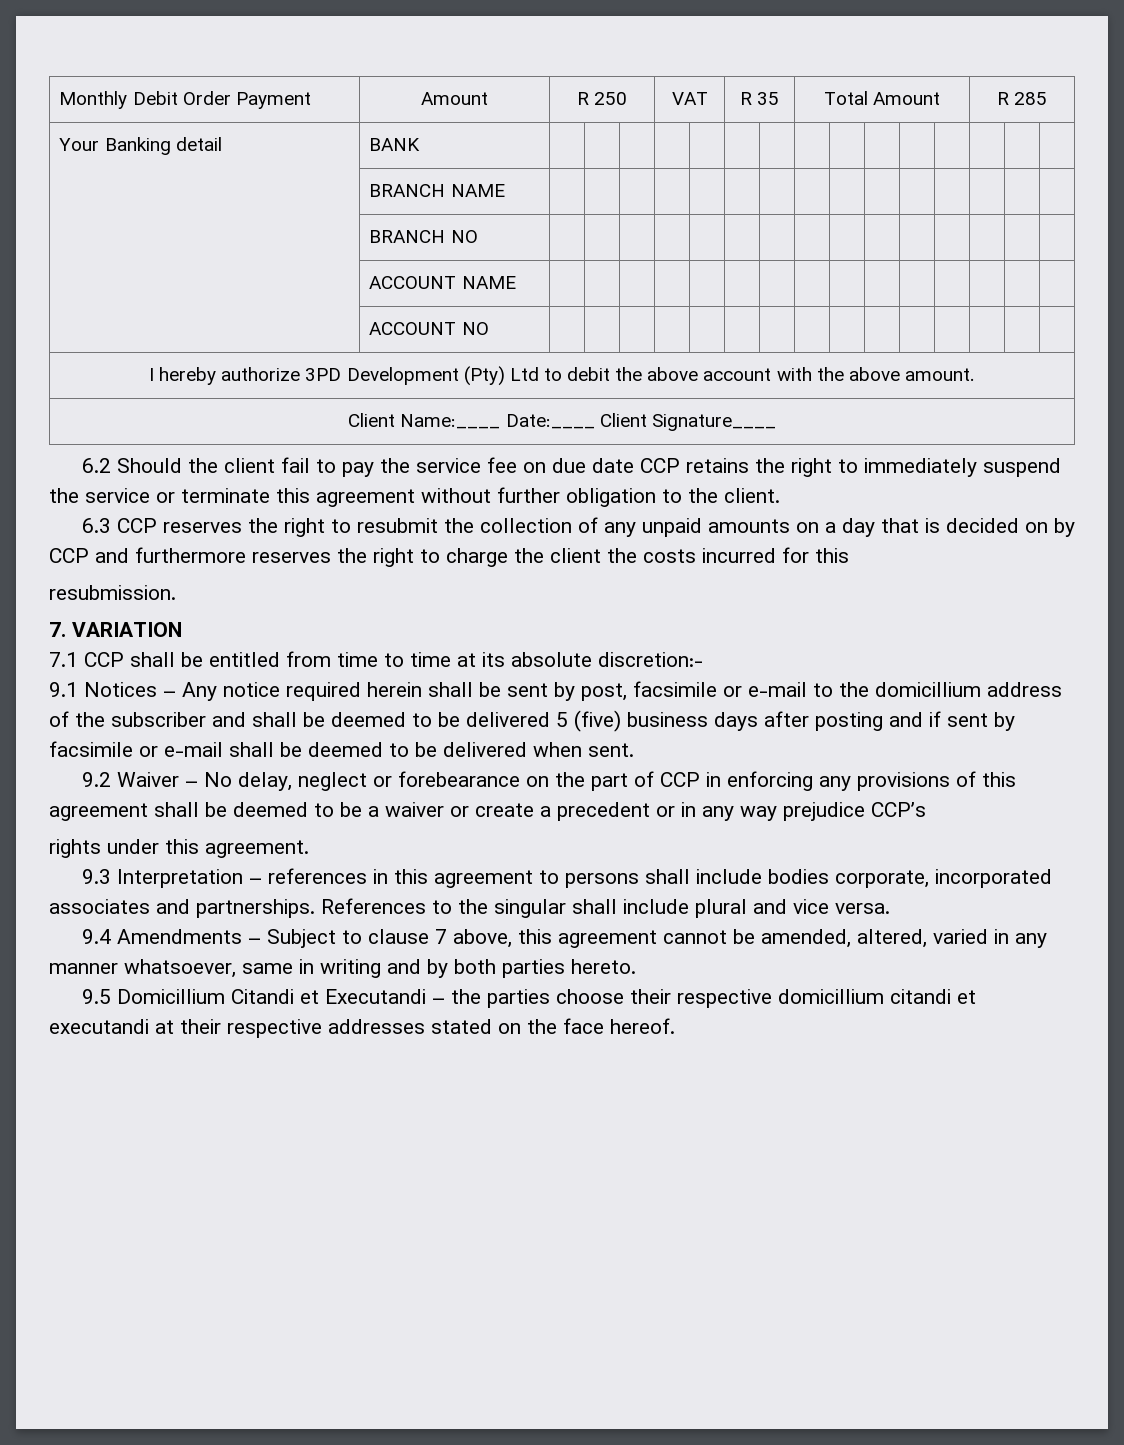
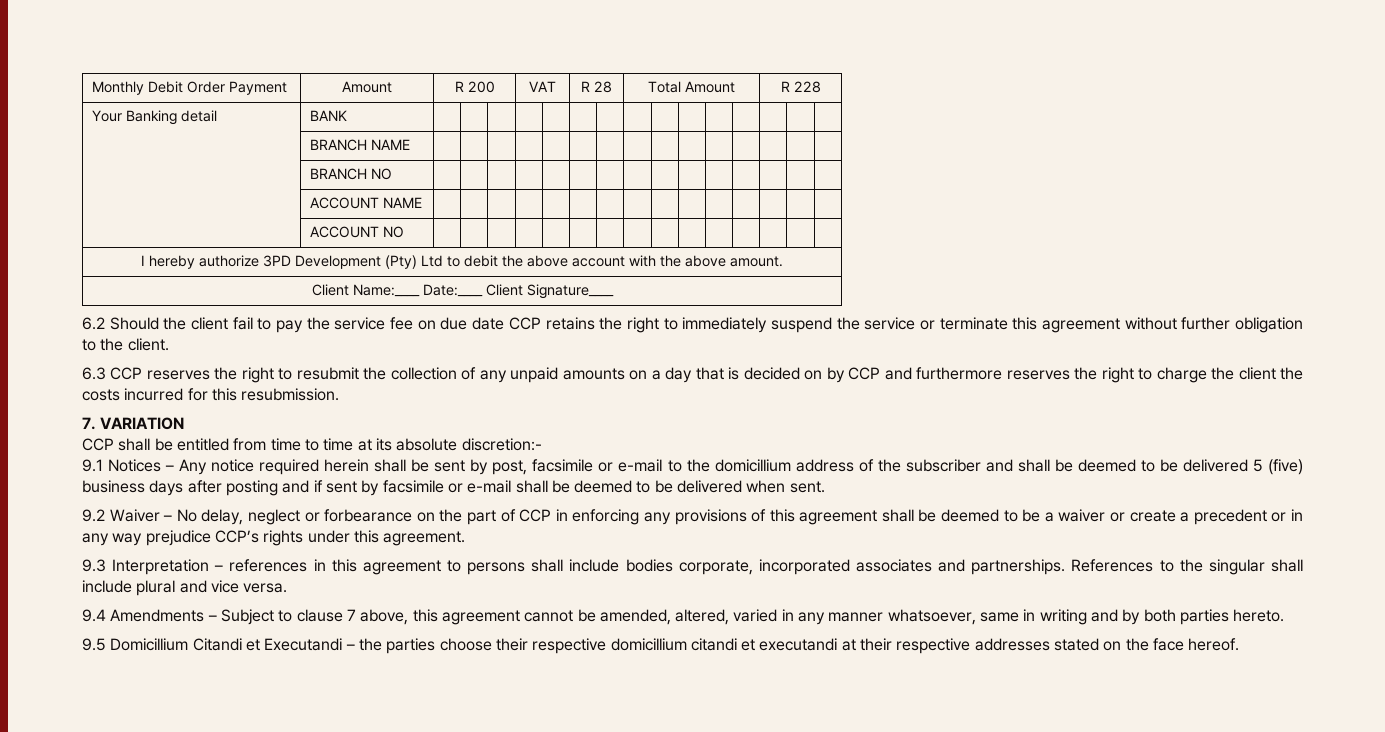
[594,92,628,105] 250 -> [467,81,495,93] 200
[757,92,780,105] 35 -> [594,81,612,93] 28
[1014,92,1048,105] 285 -> [793,81,821,93] 228
(849, 555) // -> (237, 394) none
[49,652,78,667] 7.1 -> (185, 423) none
[397,771,520,787] forebearance -> [324,509,413,522] forbearance
(926, 809) // -> (259, 536) none

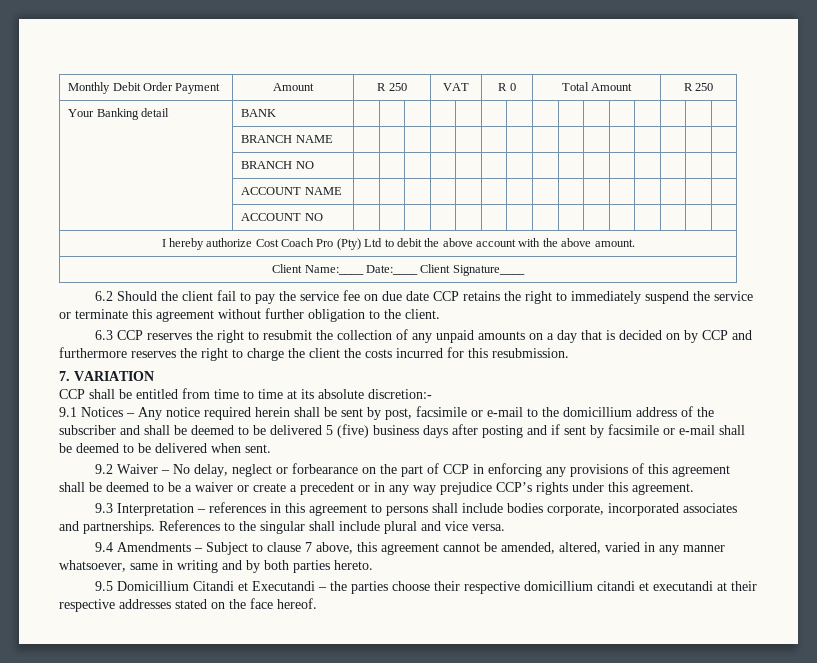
[467,81,495,93] 200 -> [388,83,407,91] 250
[594,81,612,93] 28 -> [509,83,516,91] 0
[793,81,821,93] 228 -> [695,83,714,91] 250
[263,255,381,269] 3PD Development -> [255,238,334,247] Cost Coach Pro

